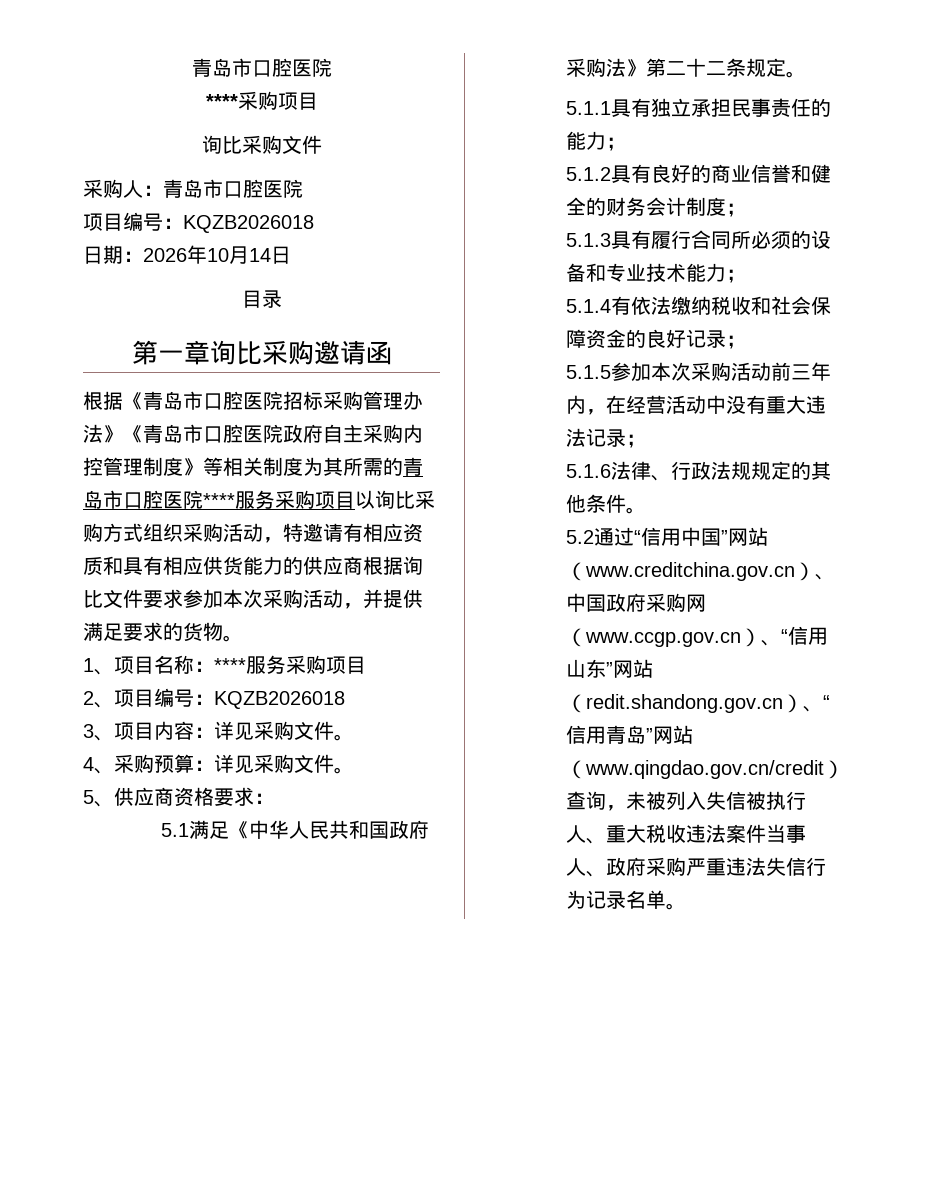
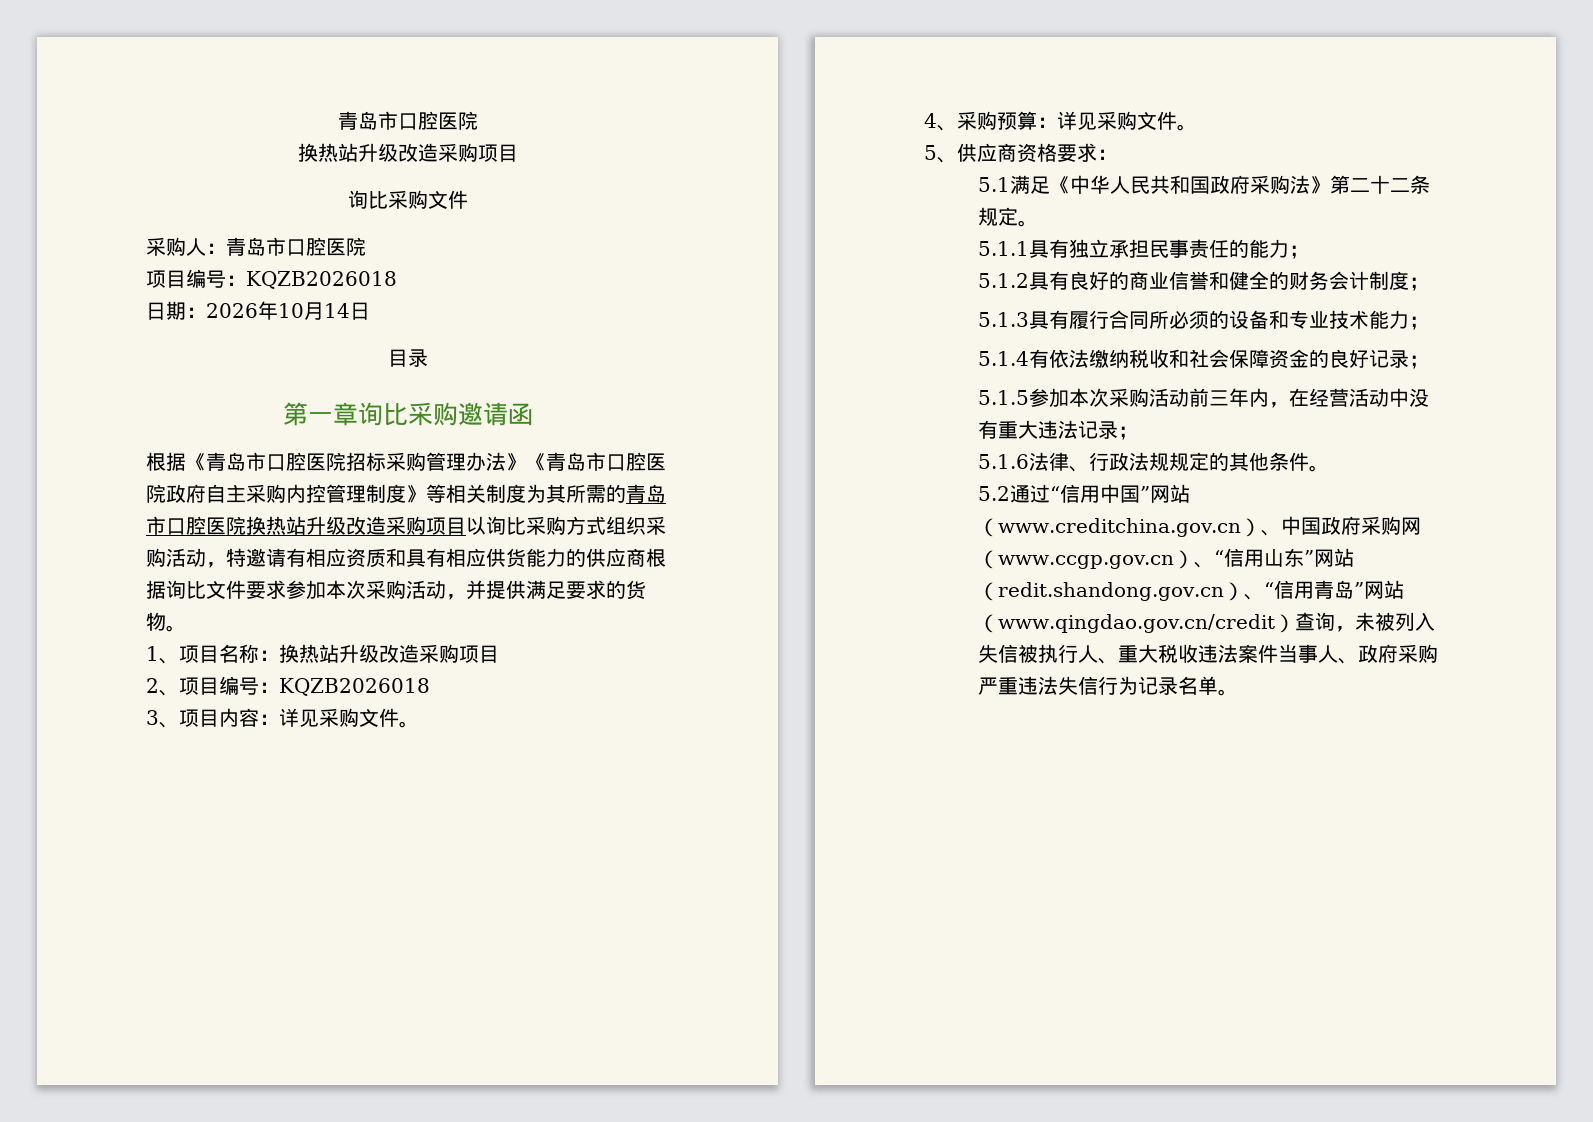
[191,58,332,77] [205,94,238,108] 青岛市口腔医院 // **** -> [337,111,478,130] [297,143,438,162] 青岛市口腔医院 // 换热站升级改造
[203,490,275,509] ****服务 -> [246,516,386,535] 换热站升级改造
[214,655,286,674] ****服务 -> [279,644,419,663] 换热站升级改造

